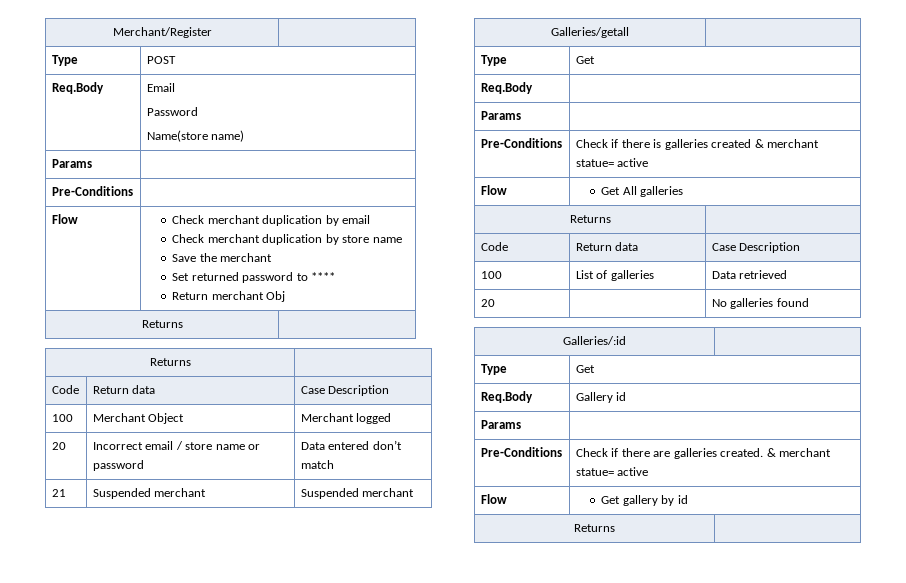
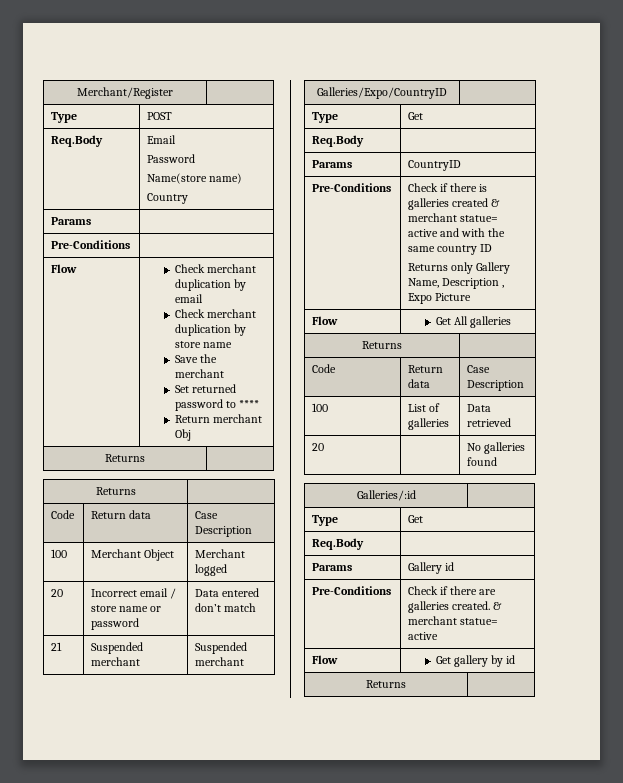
(245, 136) none -> [147,193,189,204] // Country
[551,27,629,38] [480,55,507,66] [575,56,595,64] [480,82,533,94] [480,111,521,120] Galleries/getall | // Type | Get // Req.Body | // Params | -> [317,87,447,99] [312,112,339,123] [408,112,424,120] [312,135,365,147] [312,160,353,168] [408,160,462,171] Galleries/Expo/CountryID | // Type | Get // Req.Body | // Params | CountryID
(649, 162) none -> [440,228,506,237] [408,244,493,255] [408,262,511,274] [408,278,505,289] [408,293,472,304] and with the same country ID // Returns only Gallery Name, Description , Expo Picture
[575,392,627,403] [480,420,521,429] Gallery id // Params | -> [312,563,353,571] [408,562,455,574] // Params | Gallery id

